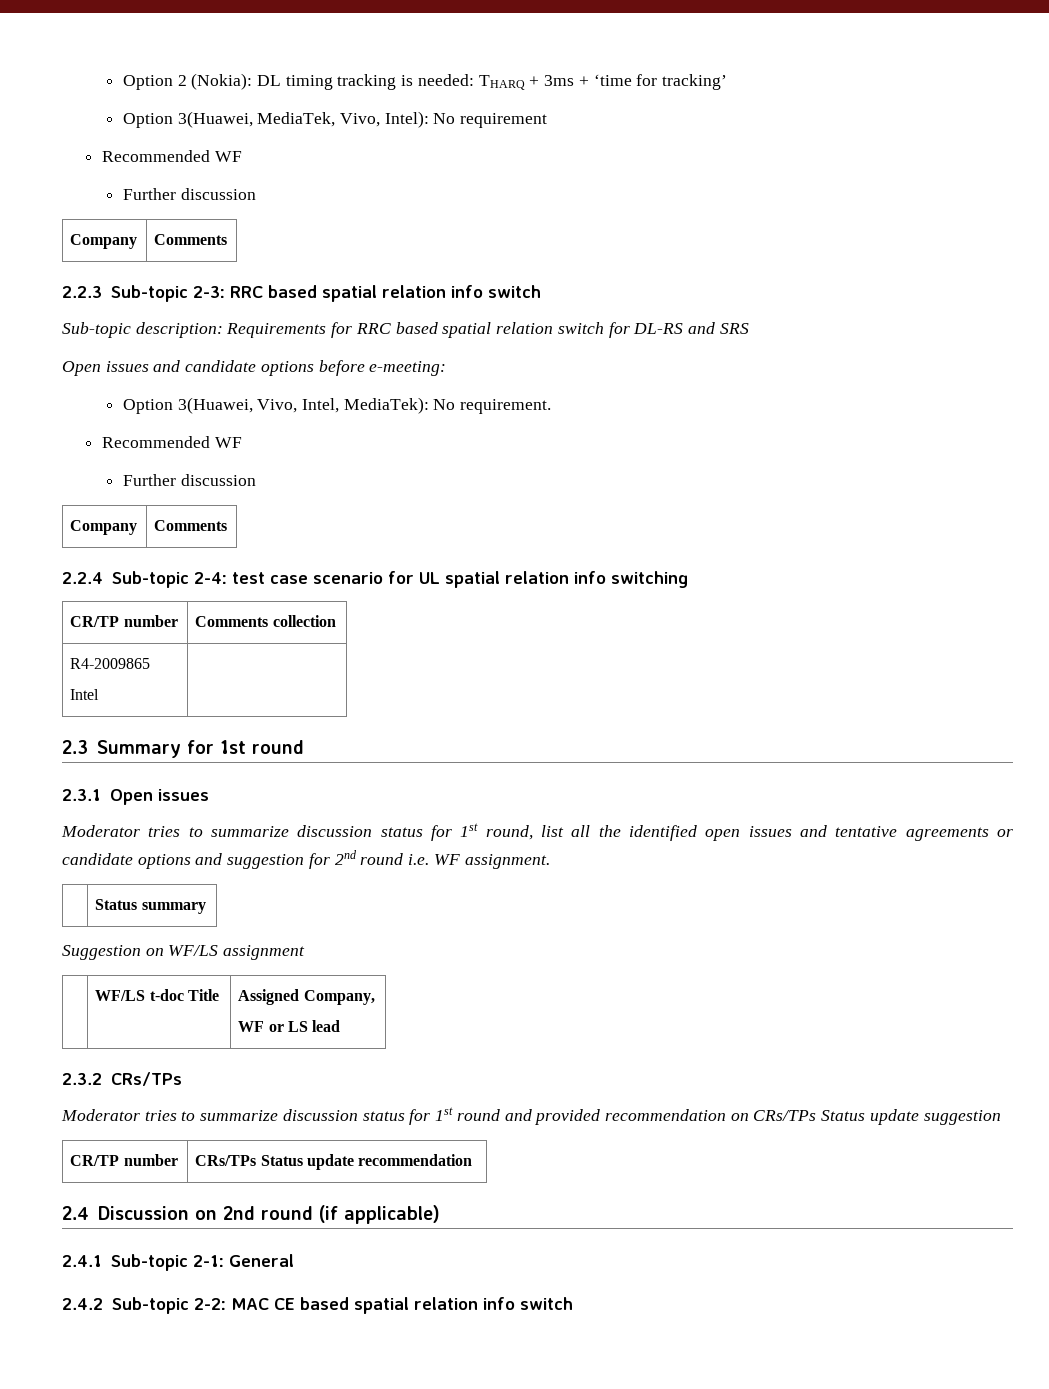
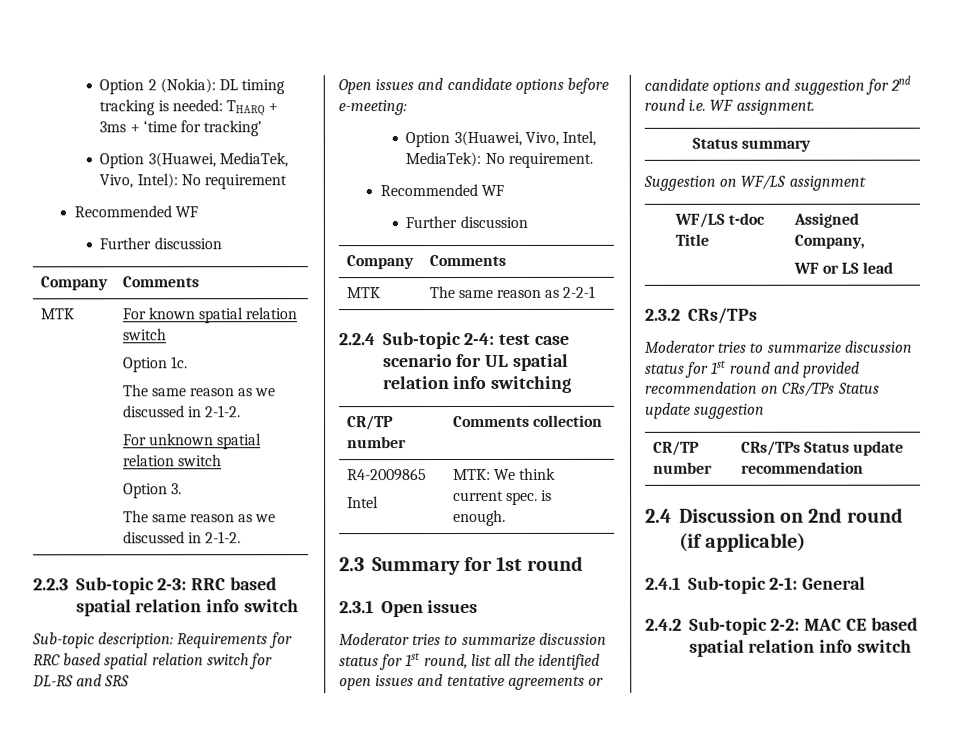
(228, 239) none -> [39,308,74,320] [121,307,298,324] [121,328,166,341] [121,356,187,373] [122,384,277,397] [122,405,242,418] [122,433,263,450] [122,454,222,467] [122,483,182,499] [122,510,277,523] [122,531,242,544] // MTK | For known spatial relation switch // Option 1c. // The same reason as we discussed in 2-1-2. // For unknown spatial relation switch // Option 3. // The same reason as we discussed in 2-1-2.
(228, 525) none -> [345,287,380,299] [428,285,596,299] // MTK | The same reason as 2-2-1
(100, 694) none -> [452,467,557,481] [452,489,553,505] [452,509,506,527] MTK: We think current spec. is enough.

